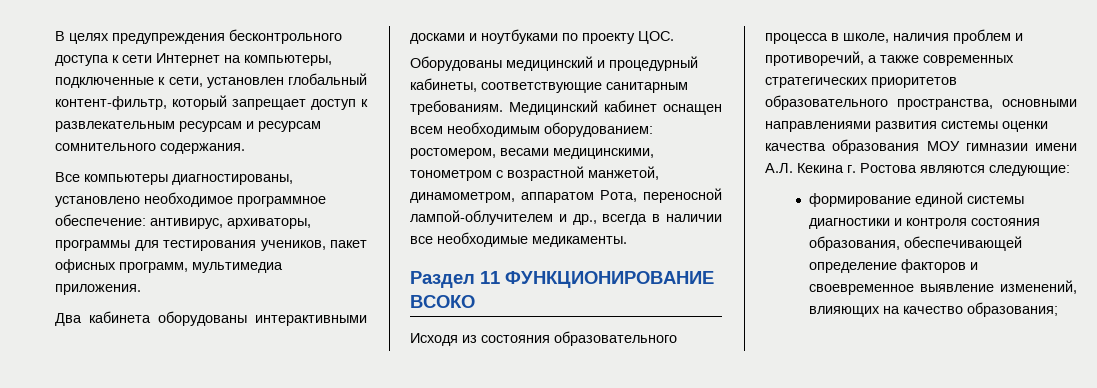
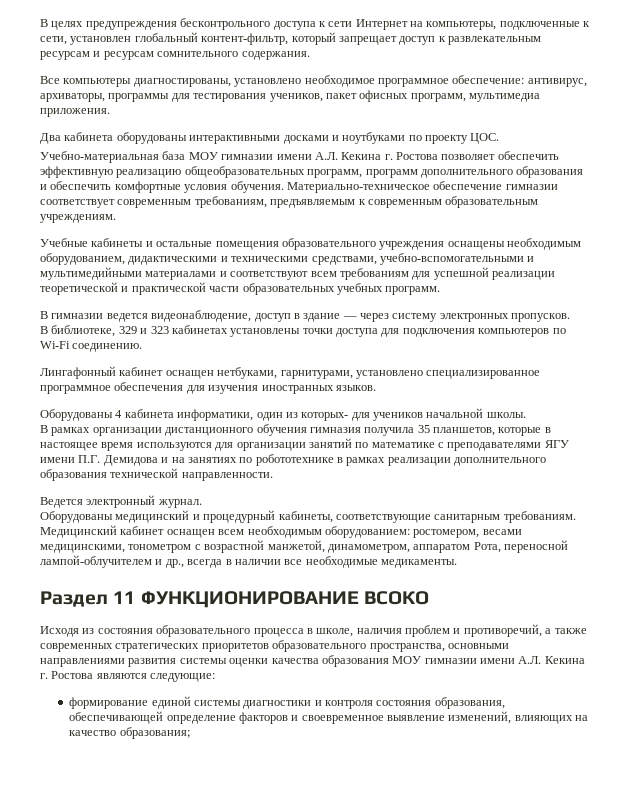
(674, 37) none -> [40,151,559,163] [40,166,584,178] [40,181,558,193] [40,196,539,208] [40,214,116,223] [40,238,581,250] [40,253,535,265] [40,267,555,280] [40,282,441,295] [40,310,571,322] [40,325,566,337] [40,341,143,352] [40,366,541,379] [40,382,376,394] [40,408,526,421] [40,424,551,436] [40,438,569,451] [40,454,547,466] [40,468,273,481] [40,495,202,508] // Учебно-материальная база МОУ гимназии имени А.Л. Кекина г. Ростова позволяет обеспечить эффективную реализацию общеобразовательных программ, программ дополнительного образования и обеспечить комфортные условия обучения. Материально-техническое обеспечение гимназии соответствует современным требованиям, предъявляемым к современным образовательным учреждениям. // Учебные кабинеты и остальные помещения образовательного учреждения оснащены необходимым оборудованием, дидактическими и техническими средствами, учебно-вспомогательными и мультимедийными материалами и соответствуют всем требованиям для успешной реализации теоретической и практической части образовательных учебных программ. // В гимназии ведется видеонаблюдение, доступ в здание — через систему электронных пропусков. // В библиотеке, 329 и 323 кабинетах установлены точки доступа для подключения компьютеров по Wi-Fi соединению. // Лингафонный кабинет оснащен нетбуками, гарнитурами, установлено специализированное программное обеспечения для изучения иностранных языков. // Оборудованы 4 кабинета информатики, один из которых- для учеников начальной школы. // В рамках организации дистанционного обучения гимназия получила 35 планшетов, которые в настоящее время используются для организации занятий по математике с преподавателями ЯГУ имени П.Г. Демидова и на занятиях по робототехнике в рамках реализации дополнительного образования технической направленности. // Ведется электронный журнал.

